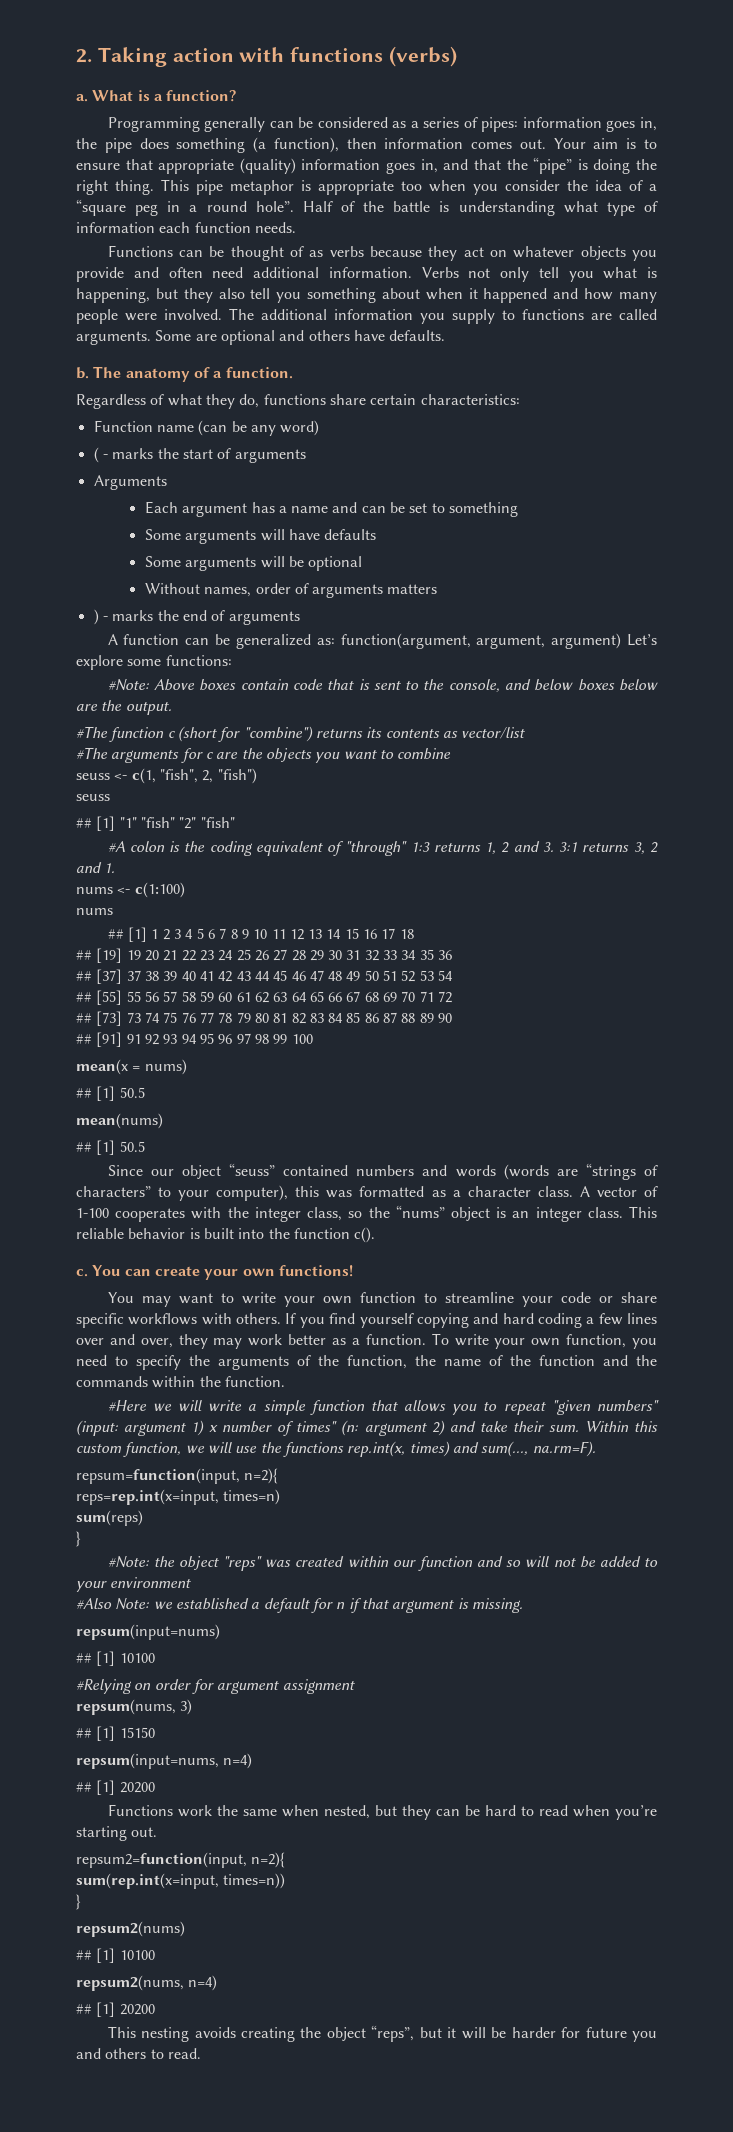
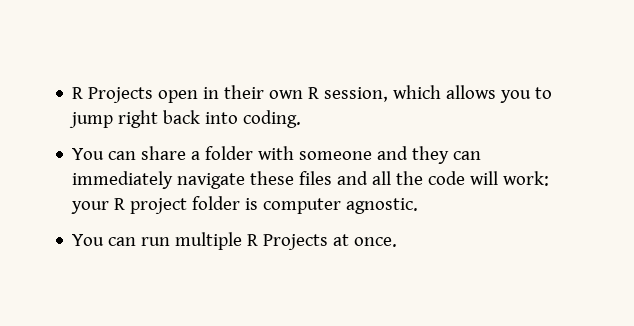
[76,46,458,67] [76,90,237,102] [107,117,658,132] [76,137,657,153] [76,157,658,174] [76,179,657,195] [76,199,658,216] [76,222,296,233] [107,245,658,261] [76,267,657,282] [76,288,658,303] [76,308,657,324] [76,330,446,345] [76,366,293,382] [76,394,520,409] [93,420,320,436] [93,447,306,463] [93,475,167,490] [144,501,519,517] [144,529,377,544] [144,556,363,571] [144,583,438,598] [93,609,300,625] [107,633,657,649] [76,655,232,670] [107,679,658,692] [76,700,172,715] [76,726,526,742] [76,747,452,763] [76,768,257,784] [76,794,110,801] [76,816,235,831] [107,841,659,856] [76,862,116,873] [76,882,185,898] [76,908,113,915] [107,927,414,942] [76,948,453,963] [76,969,454,984] [76,990,453,1005] [76,1011,453,1026] [76,1032,313,1047] [76,1059,187,1075] [76,1086,145,1101] [76,1113,163,1129] [76,1140,145,1155] [107,1163,658,1180] [76,1185,659,1201] [76,1205,658,1222] [76,1227,376,1243] [76,1265,353,1280] [107,1292,658,1307] [76,1313,657,1328] [76,1333,658,1349] [76,1355,657,1370] [76,1376,285,1388] [107,1400,660,1415] [76,1420,658,1436] [76,1441,596,1457] [76,1468,279,1484] [76,1489,281,1505] [76,1510,143,1526] [76,1531,81,1547] [107,1556,658,1571] [76,1577,192,1592] [76,1598,523,1613] [76,1624,220,1640] [76,1651,155,1666] [76,1679,355,1694] [76,1699,193,1715] [76,1726,155,1741] [76,1753,253,1769] [76,1780,155,1795] [107,1804,658,1820] [76,1826,158,1841] [76,1852,286,1868] [76,1873,286,1889] [76,1894,81,1910] [76,1921,185,1937] [76,1948,155,1963] [76,1975,218,1991] [76,2002,155,2017] [107,2025,657,2042] [76,2048,201,2059] 2. Taking action with functions (verbs) // a. What is a function? // Programming generally can be considered as a series of pipes: information goes in, the pipe does something (a function), then information comes out. Your aim is to ensure that appropriate (quality) information goes in, and that the “pipe” is doing the right thing. This pipe metaphor is appropriate too when you consider the idea of a “square peg in a round hole”. Half of the battle is understanding what type of information each function needs. // Functions can be thought of as verbs because they act on whatever objects you provide and often need additional information. Verbs not only tell you what is happening, but they also tell you something about when it happened and how many people were involved. The additional information you supply to functions are called arguments. Some are optional and others have defaults. // b. The anatomy of a function. // Regardless of what they do, functions share certain characteristics: // Function name (can be any word) // ( - marks the start of arguments // Arguments // Each argument has a name and can be set to something // Some arguments will have defaults // Some arguments will be optional // Without names, order of arguments matters // ) - marks the end of arguments // A function can be generalized as: function(argument, argument, argument) Let’s explore some functions: // #Note: Above boxes contain code that is sent to the console, and below boxes below are the output. // #The function c (short for "combine") returns its contents as vector/list // #The arguments for c are the objects you want to combine // seuss <- c(1, "fish", 2, "fish") // seuss // ## [1] "1" "fish" "2" "fish" // #A colon is the coding equivalent of "through" 1:3 returns 1, 2 and 3. 3:1 returns 3, 2 and 1. // nums <- c(1:100) // nums // ## [1] 1 2 3 4 5 6 7 8 9 10 11 12 13 14 15 16 17 18 // ## [19] 19 20 21 22 23 24 25 26 27 28 29 30 31 32 33 34 35 36 // ## [37] 37 38 39 40 41 42 43 44 45 46 47 48 49 50 51 52 53 54 // ## [55] 55 56 57 58 59 60 61 62 63 64 65 66 67 68 69 70 71 72 // ## [73] 73 74 75 76 77 78 79 80 81 82 83 84 85 86 87 88 89 90 // ## [91] 91 92 93 94 95 96 97 98 99 100 // mean(x = nums) // ## [1] 50.5 // mean(nums) // ## [1] 50.5 // Since our object “seuss” contained numbers and words (words are “strings of characters” to your computer), this was formatted as a character class. A vector of 1-100 cooperates with the integer class, so the “nums” object is an integer class. This reliable behavior is built into the function c(). // c. You can create your own functions! // You may want to write your own function to streamline your code or share specific workflows with others. If you find yourself copying and hard coding a few lines over and over, they may work better as a function. To write your own function, you need to specify the arguments of the function, the name of the function and the commands within the function. // #Here we will write a simple function that allows you to repeat "given numbers" (input: argument 1) x number of times" (n: argument 2) and take their sum. Within this custom function, we will use the functions rep.int(x, times) and sum(..., na.rm=F). // repsum=function(input, n=2){ // reps=rep.int(x=input, times=n) // sum(reps) // } // #Note: the object "reps" was created within our function and so will not be added to your environment // #Also Note: we established a default for n if that argument is missing. // repsum(input=nums) // ## [1] 10100 // #Relying on order for argument assignment // repsum(nums, 3) // ## [1] 15150 // repsum(input=nums, n=4) // ## [1] 20200 // Functions work the same when nested, but they can be hard to read when you’re starting out. // repsum2=function(input, n=2){ // sum(rep.int(x=input, times=n)) // } // repsum2(nums) // ## [1] 10100 // repsum2(nums, n=4) // ## [1] 20200 // This nesting avoids creating the object “reps”, but it will be harder for future you and others to read. -> [72,85,553,103] [69,110,302,128] [72,146,482,164] [72,171,550,189] [71,196,419,214] [72,232,398,250] R Projects open in their own R session, which allows you to jump right back into coding. // You can share a folder with someone and they can immediately navigate these files and all the code will work: your R project folder is computer agnostic. // You can run multiple R Projects at once.

